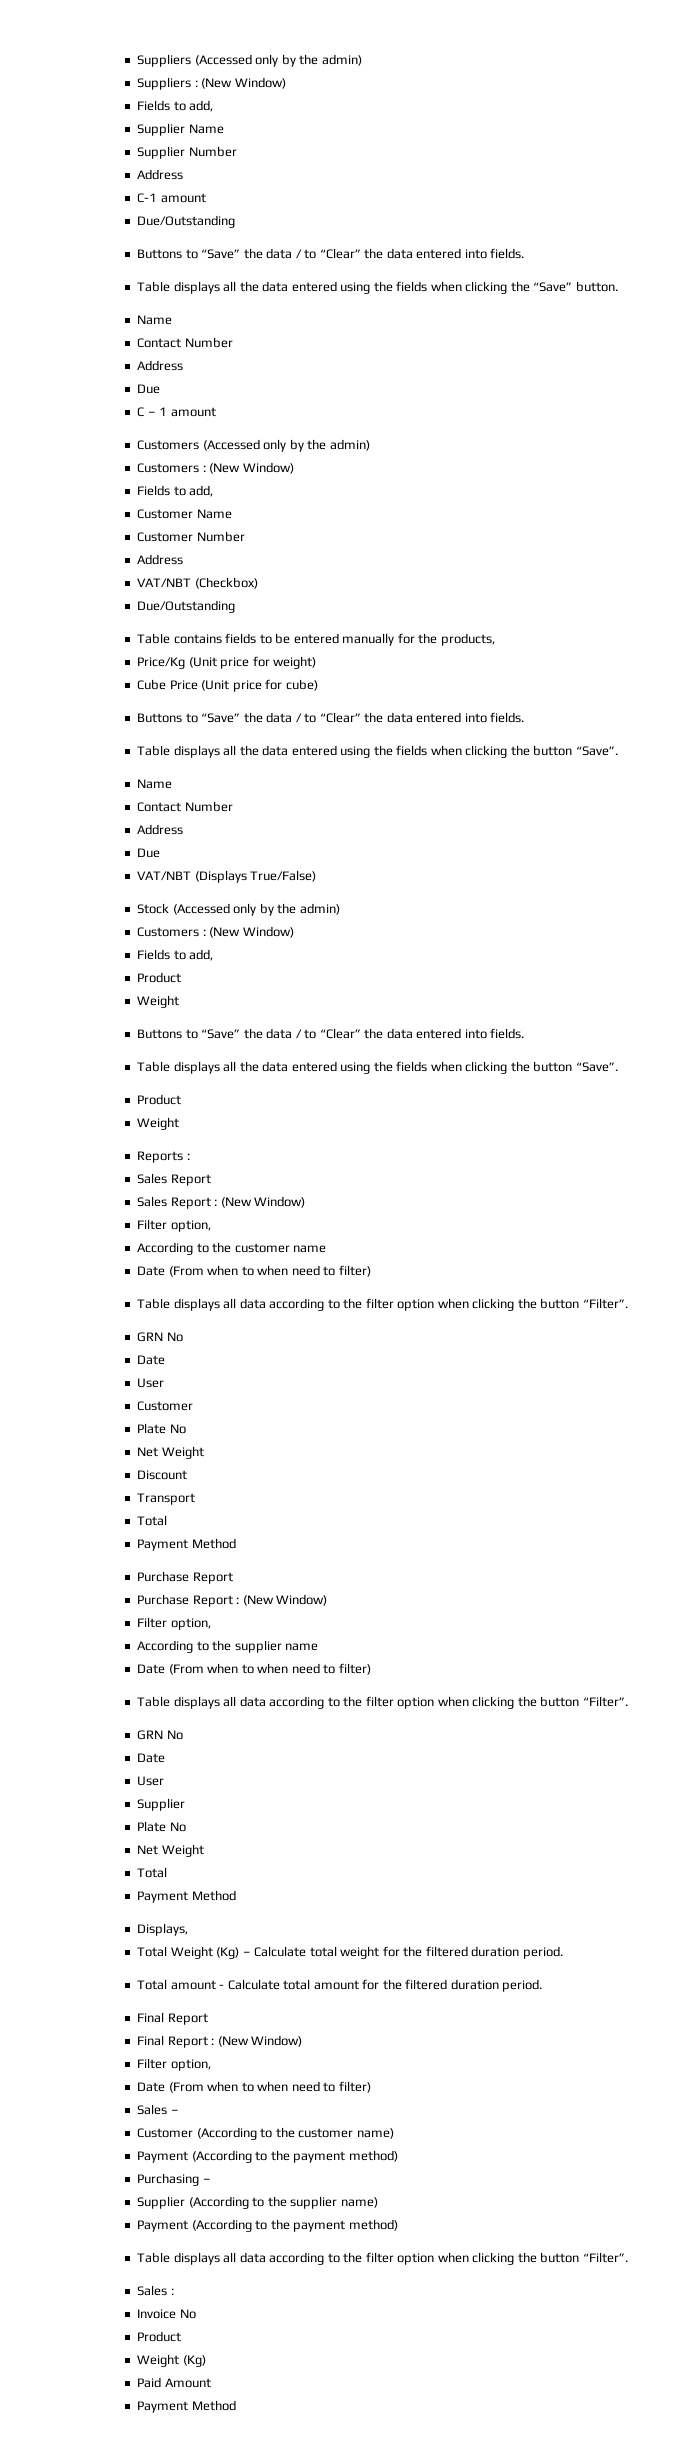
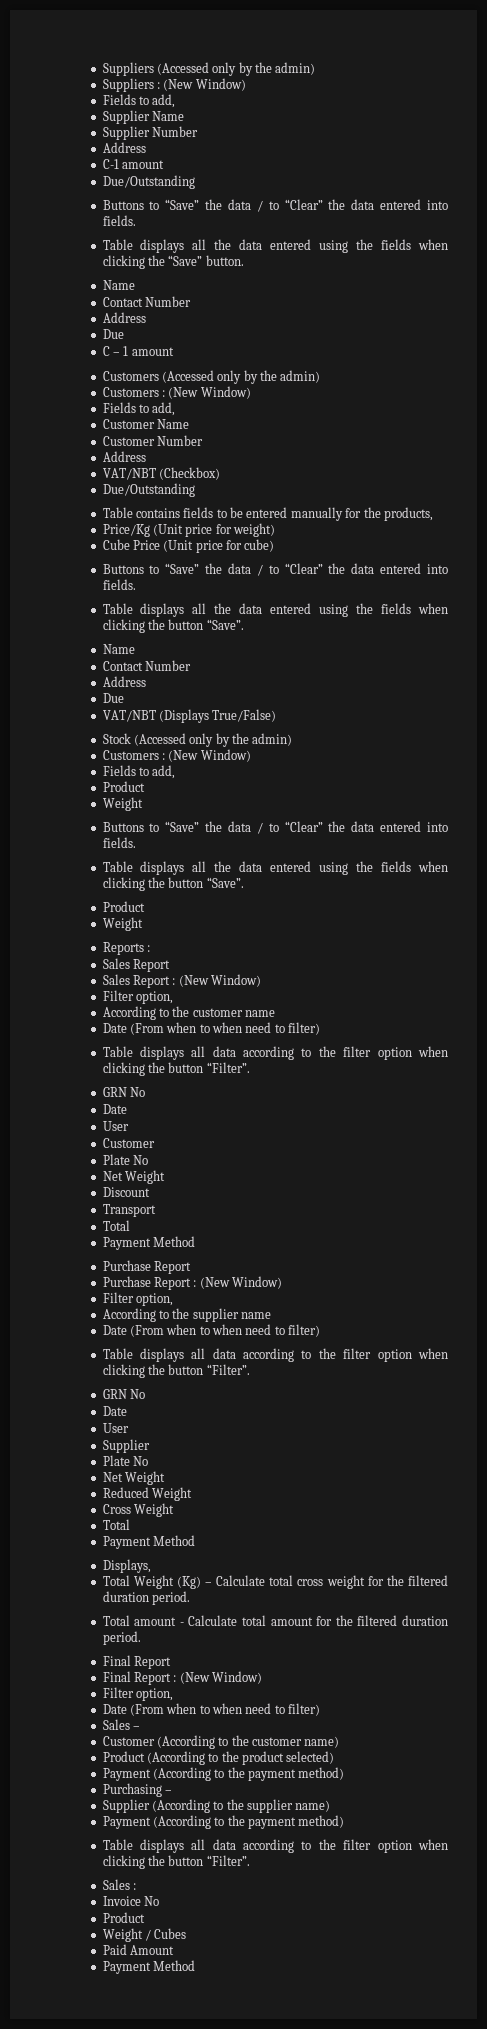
(204, 1850) none -> [102,1487,192,1501] [102,1503,174,1517] // Reduced Weight // Cross Weight
(337, 1951) none -> [297,1579,324,1586] cross
(394, 2133) none -> [102,1751,335,1765] // Product (According to the product selected)
[182,2355,206,2367] (Kg) -> [144,1928,187,1941] / Cubes

